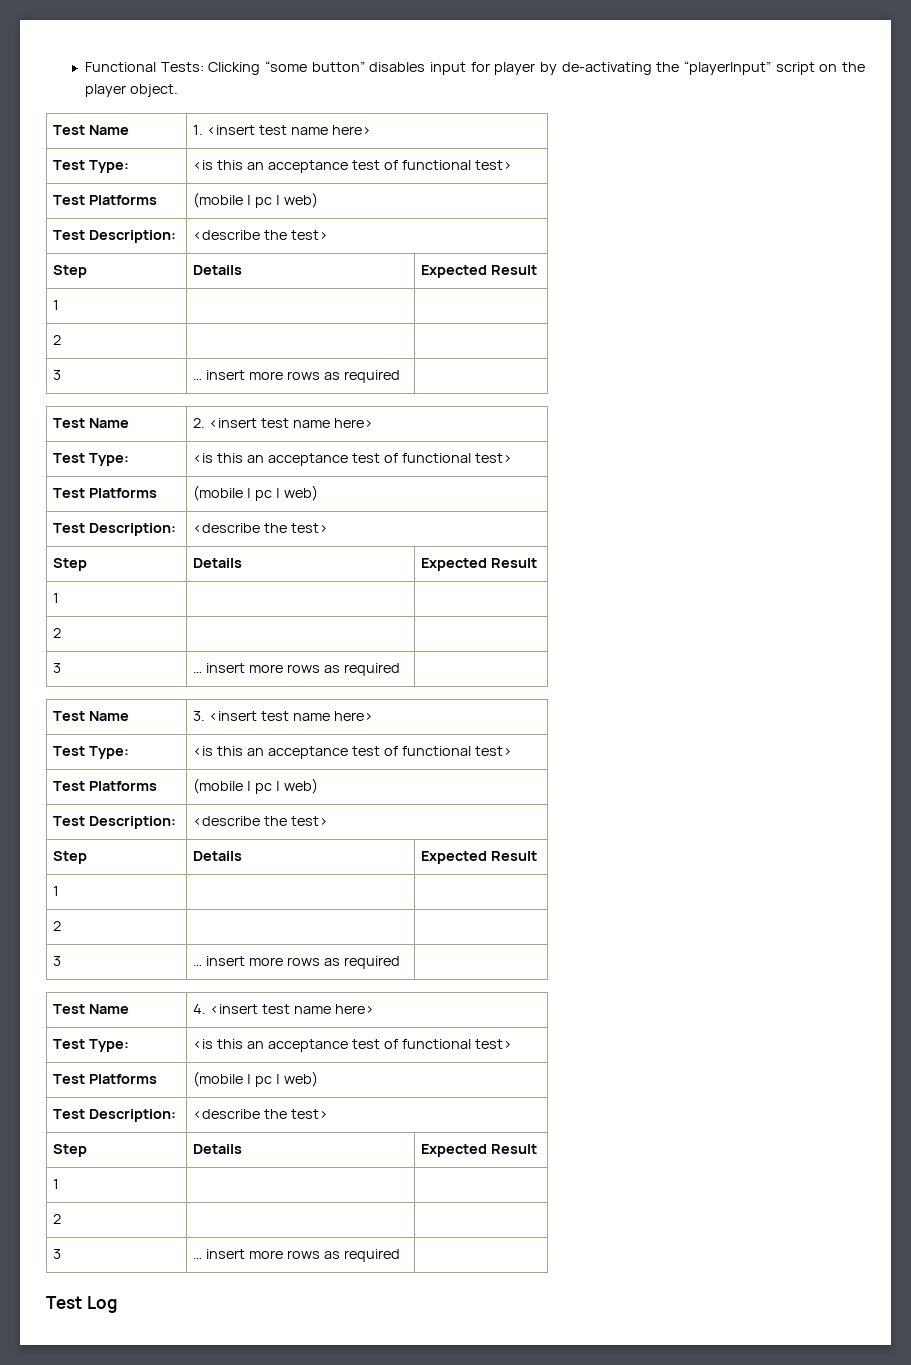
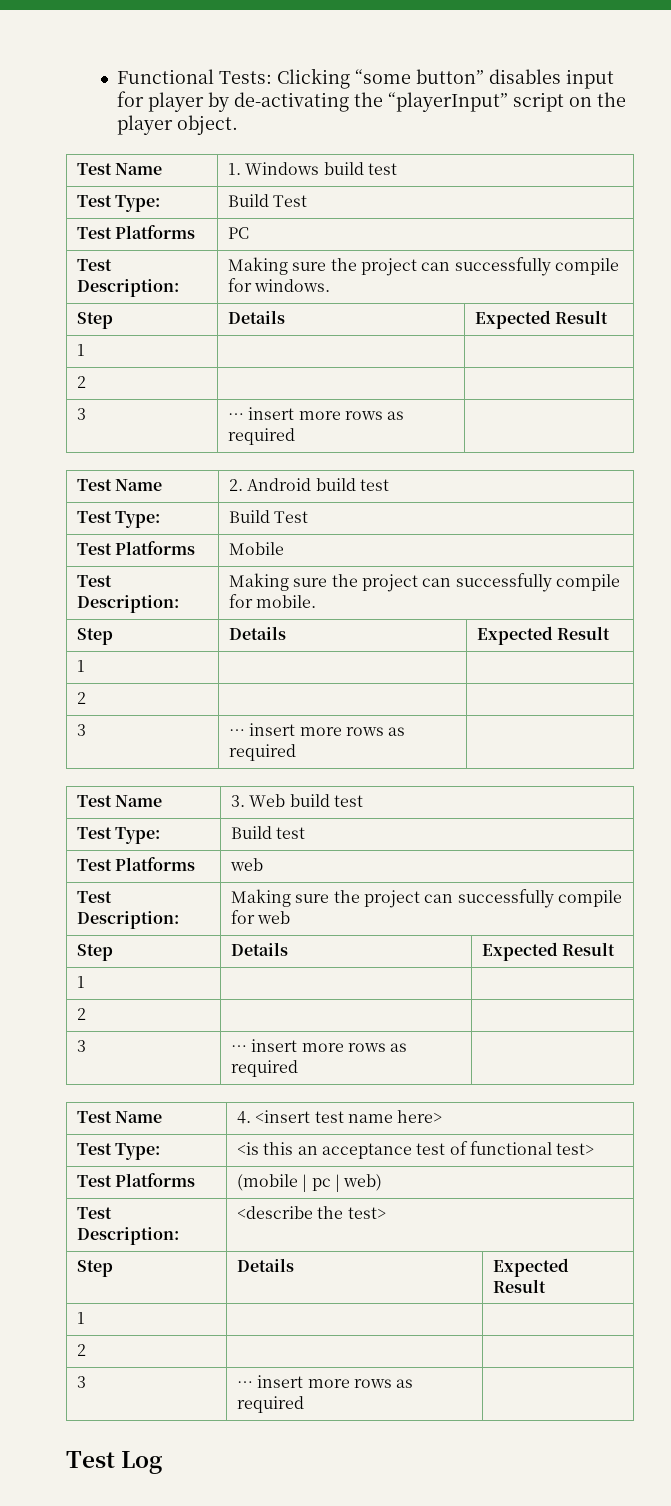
[207,125,372,135] [53,160,130,173] [193,160,512,173] [53,195,158,205] [193,192,319,208] [53,230,177,243] [193,230,329,240] <insert test name here> // Test Type: | <is this an acceptance test of functional test> // Test Platforms | (mobile | pc | web) // Test Description: | <describe the test> -> [245,162,398,175] [77,195,161,212] [228,194,308,207] [77,225,196,239] [228,227,250,239] [77,259,113,271] [77,279,180,297] [228,257,620,276] [228,278,331,292] Windows build test // Test Type: | Build Test // Test Platforms | PC // Test Description: | Making sure the project can successfully compile for windows.
[209,418,374,428] [53,453,130,466] [193,453,512,466] [53,488,158,498] [193,485,319,501] [53,523,177,536] [193,523,329,533] <insert test name here> // Test Type: | <is this an acceptance test of functional test> // Test Platforms | (mobile | pc | web) // Test Description: | <describe the test> -> [247,478,390,491] [77,511,161,528] [229,510,309,523] [77,541,196,555] [229,542,285,555] [77,575,113,587] [77,595,180,613] [229,573,621,592] [229,594,317,608] Android build test // Test Type: | Build Test // Test Platforms | Mobile // Test Description: | Making sure the project can successfully compile for mobile.
[209,711,374,721] [53,746,130,759] [193,746,512,759] [53,781,158,791] [193,778,319,794] [53,816,177,829] [193,816,329,826] <insert test name here> // Test Type: | <is this an acceptance test of functional test> // Test Platforms | (mobile | pc | web) // Test Description: | <describe the test> -> [249,794,364,807] [77,827,161,844] [231,826,306,839] [77,857,196,871] [230,858,264,871] [77,891,113,903] [77,911,180,929] [231,889,623,908] [231,910,291,924] Web build test // Test Type: | Build test // Test Platforms | web // Test Description: | Making sure the project can successfully compile for web

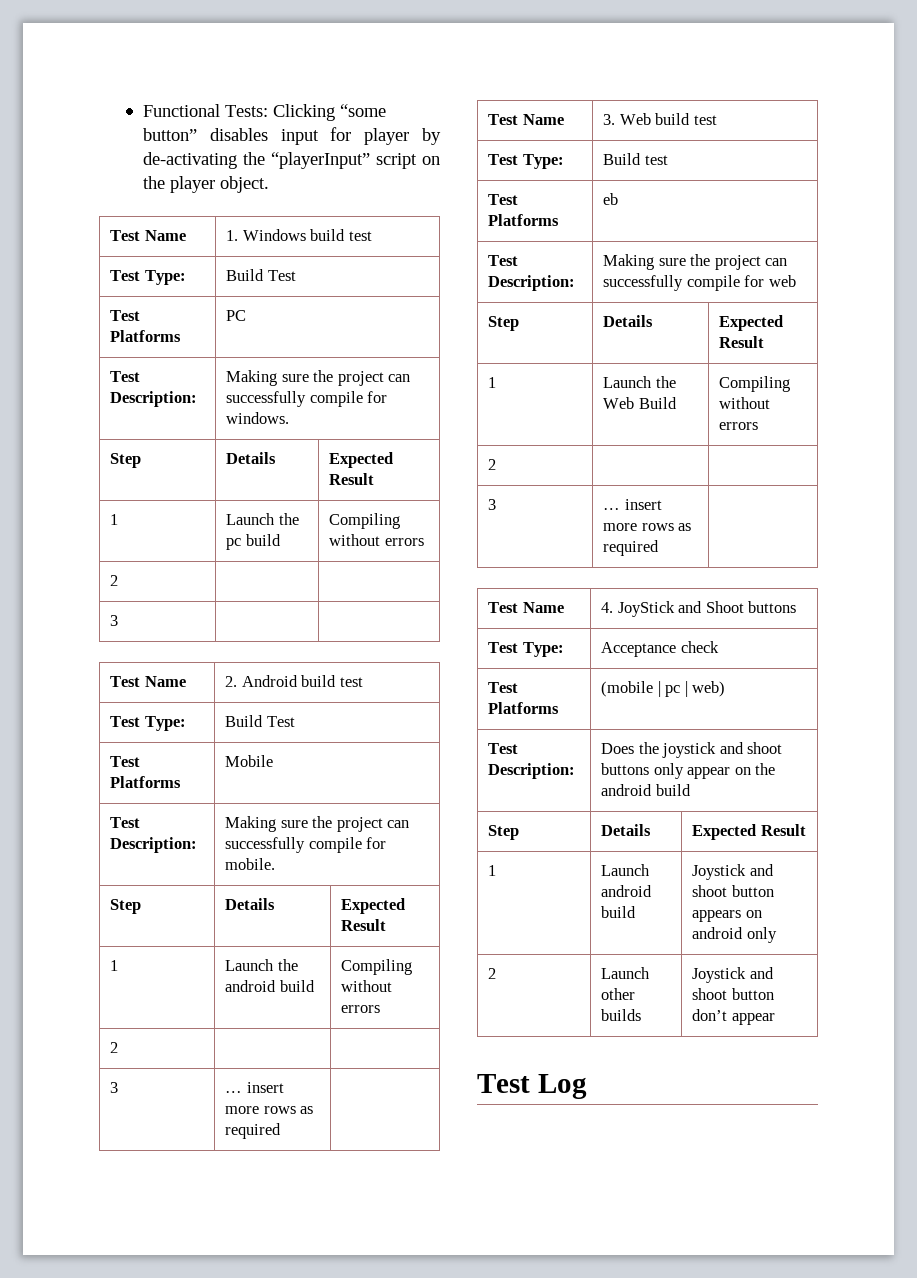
[77,376,87,388] [77,408,87,420] [228,407,405,420] [228,428,296,445] | // 2 | | // 3 | … insert more rows as required -> [226,513,299,525] [226,534,281,550] [329,513,401,529] [329,534,424,546] [110,575,119,586] [110,615,119,626] Launch the pc build | Compiling without errors // 2 | | // 3 |
(86, 666) | -> [225,959,298,971] [225,980,315,992] [341,959,413,975] [341,980,393,992] [341,1005,381,1013] Launch the android build | Compiling without errors
[230,858,264,871] web -> [603,193,619,205] eb
(86, 982) | -> [603,376,676,388] [603,397,677,409] [719,376,791,392] [719,397,771,409] [719,422,759,430] Launch the Web Build | Compiling without errors
[255,1110,443,1123] [77,1143,161,1160] [237,1141,595,1159] <insert test name here> // Test Type: | <is this an acceptance test of functional test> -> [617,601,797,617] [488,642,564,657] [601,641,719,657] JoyStick and Shoot buttons // Test Type: | Acceptance check
[237,1206,386,1219] [77,1260,114,1277] [237,1258,295,1272] [493,1258,570,1277] [493,1279,547,1293] [77,1312,86,1324] [77,1344,87,1356] [77,1376,87,1388] [237,1375,414,1388] [237,1396,305,1413] <describe the test> // Step | Details | Expected Result // 1 | | // 2 | | // 3 | … insert more rows as required | -> [601,742,783,758] [601,763,776,779] [601,784,691,796] [488,825,520,840] [601,824,652,836] [692,824,806,840] [488,865,497,876] [601,864,651,876] [601,885,653,897] [601,906,637,918] [692,864,774,880] [692,885,774,897] [692,910,762,922] [692,927,777,943] [488,968,497,979] [601,967,651,979] [601,988,636,1000] [601,1009,642,1021] [692,967,774,983] [692,988,774,1000] [692,1009,775,1025] Does the joystick and shoot buttons only appear on the android build // Step | Details | Expected Result // 1 | Launch android build | Joystick and shoot button appears on android only // 2 | Launch other builds | Joystick and shoot button don’t appear

